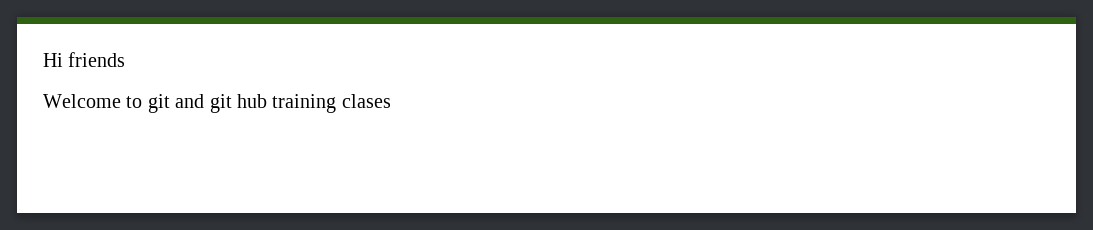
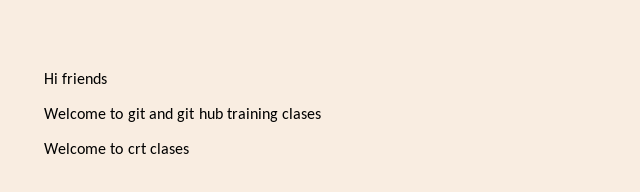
(391, 101) none -> [44,143,189,154] // Welcome to crt clases

